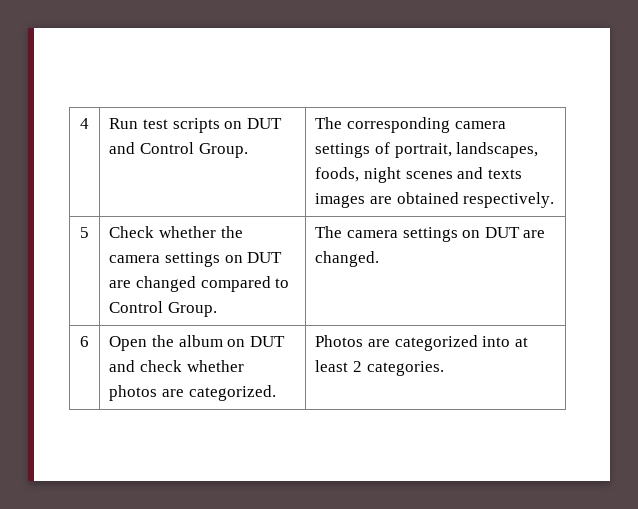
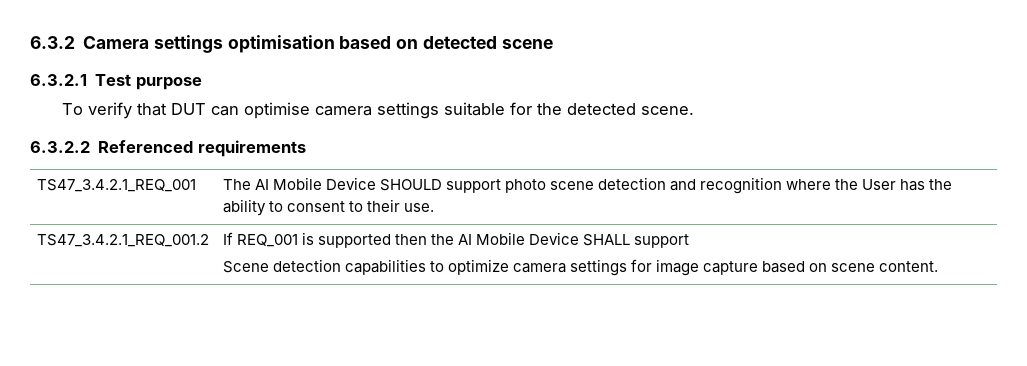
[80,118,89,129] [109,118,282,133] [109,142,248,158] [315,117,506,133] [315,142,539,158] [315,167,522,183] [315,192,555,208] [80,227,89,238] [109,226,243,238] [109,252,283,267] [109,276,290,292] [109,301,217,317] [315,226,546,242] [315,251,380,267] [80,336,89,347] [109,335,285,351] [109,360,244,372] [109,385,276,401] [315,335,528,351] [315,360,444,376] 4 | Run test scripts on DUT and Control Group. | The corresponding camera settings of portrait, landscapes, foods, night scenes and texts images are obtained respectively. // 5 | Check whether the camera settings on DUT are changed compared to Control Group. | The camera settings on DUT are changed. // 6 | Open the album on DUT and check whether photos are categorized. | Photos are categorized into at least 2 categories. -> [30,35,553,53] [30,74,202,90] [62,102,695,119] [30,140,306,157] [36,179,196,192] [222,177,953,194] [222,199,434,216] [36,234,209,247] [222,232,690,248] [222,259,939,276] 6.3.2 Camera settings optimisation based on detected scene // 6.3.2.1 Test purpose // To verify that DUT can optimise camera settings suitable for the detected scene. // 6.3.2.2 Referenced requirements // TS47_3.4.2.1_REQ_001 | The AI Mobile Device SHOULD support photo scene detection and recognition where the User has the ability to consent to their use. // TS47_3.4.2.1_REQ_001.2 | If REQ_001 is supported then the AI Mobile Device SHALL support // Scene detection capabilities to optimize camera settings for image capture based on scene content.

